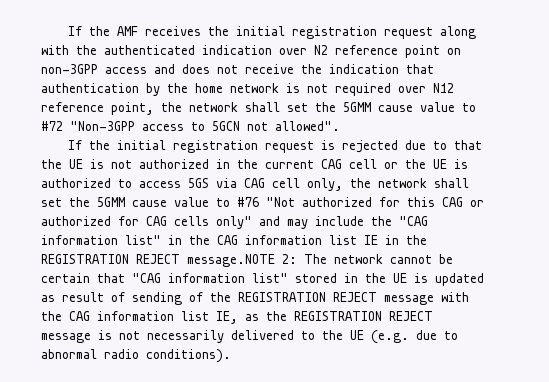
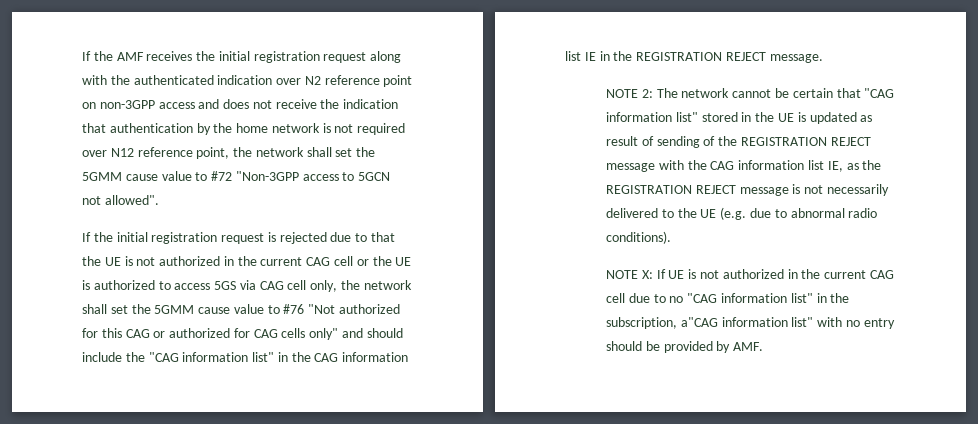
[287,219,308,229] may -> [366,328,403,338] should
[187,254,275,267] message.NOTE -> [769,54,823,63] [606,89,639,98] message. // NOTE
(231, 356) none -> [606,269,894,279] [606,293,850,303] [606,317,895,329] [606,341,764,353] // NOTE X: If UE is not authorized in the current CAG cell due to no "CAG information list" in the subscription, a"CAG information list" with no entry should be provided by AMF.

